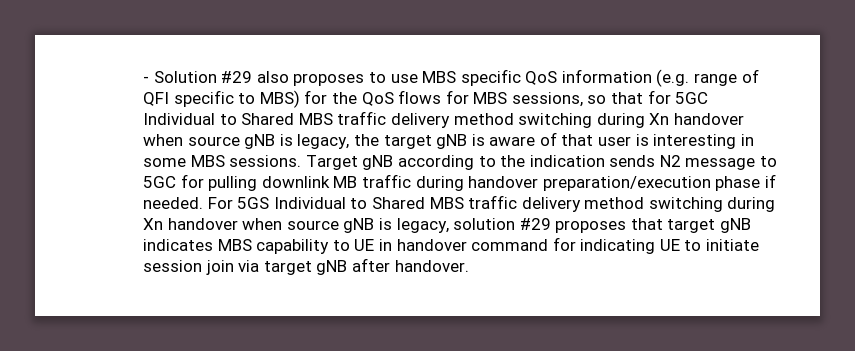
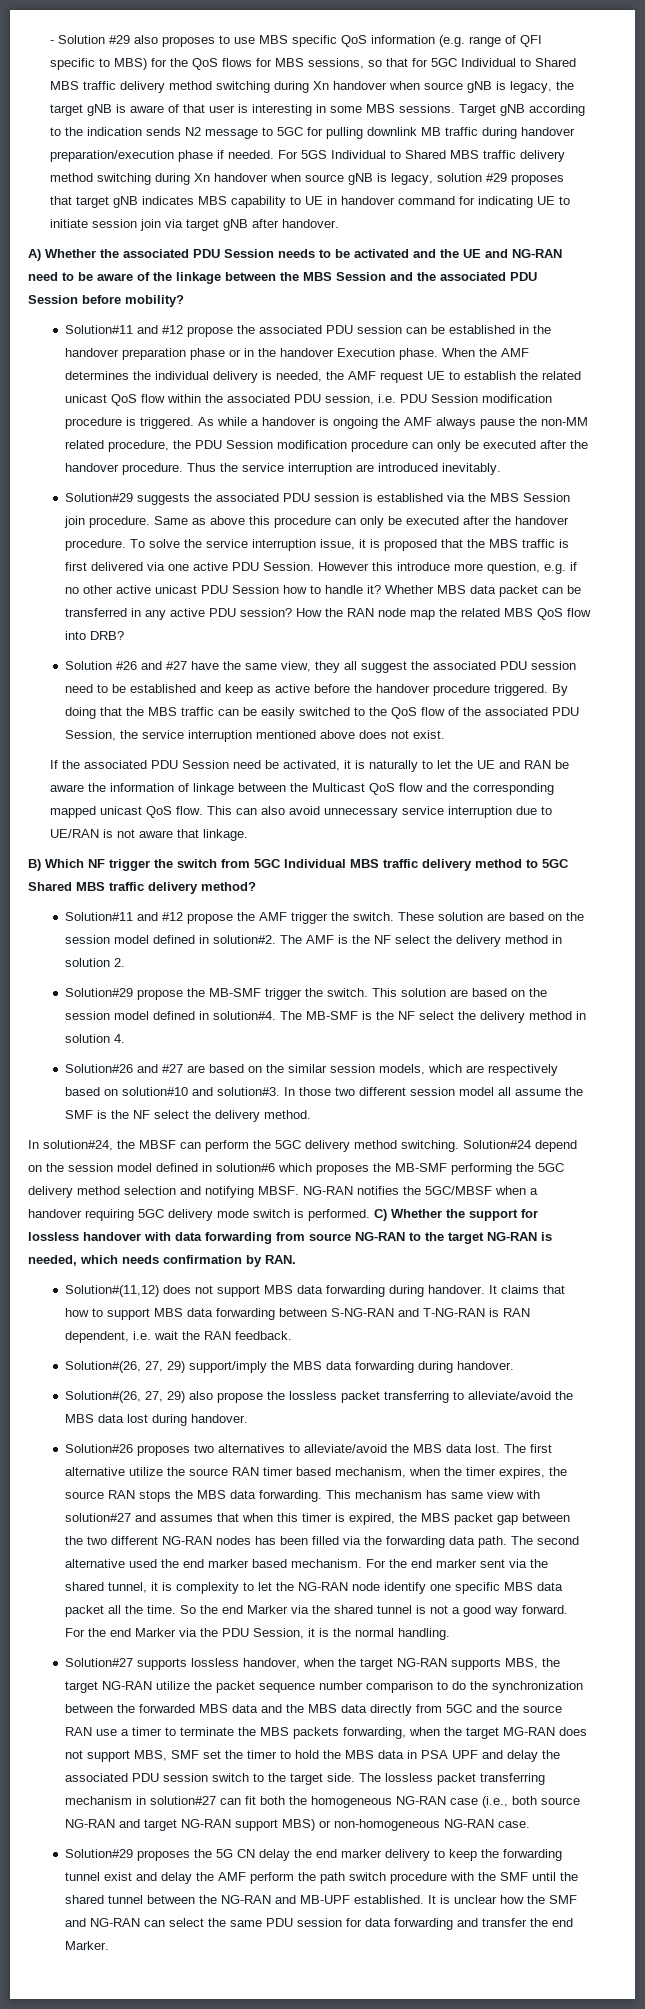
(469, 266) none -> [28,249,562,261] [28,272,537,284] [28,295,184,307] [64,325,551,337] [64,348,529,360] [64,371,581,383] [64,394,552,406] [64,417,588,429] [64,440,588,452] [64,463,501,475] [64,493,570,505] [63,516,569,528] [64,539,569,551] [64,562,577,574] [64,585,581,597] [64,608,591,620] [64,631,124,640] [64,661,576,673] [64,684,568,696] [64,707,579,719] [64,730,445,742] [50,760,570,772] [50,783,555,795] [50,806,553,818] [50,829,249,841] [28,859,569,871] [28,882,256,894] [64,912,584,924] [64,935,562,947] [64,958,125,967] [64,988,547,1000] [64,1011,586,1023] [64,1034,125,1043] [64,1064,558,1076] [64,1087,583,1096] [64,1110,311,1122] [28,1140,577,1152] [28,1163,564,1175] [28,1186,538,1198] [28,1209,538,1221] [28,1232,552,1244] [28,1255,296,1267] [64,1285,565,1297] [64,1308,530,1320] [64,1331,292,1343] [64,1361,514,1373] [64,1391,573,1403] [64,1414,248,1426] [64,1444,552,1456] [64,1467,567,1479] [64,1490,540,1502] [64,1513,570,1525] [64,1536,579,1548] [64,1559,548,1568] [64,1582,563,1594] [64,1605,568,1617] [64,1628,450,1640] [64,1658,560,1670] [64,1681,583,1693] [64,1704,562,1716] [64,1727,587,1739] [64,1750,560,1762] [64,1773,545,1785] [64,1796,580,1808] [64,1819,530,1831] [64,1849,562,1861] [64,1872,578,1884] [64,1895,577,1904] [64,1918,573,1930] [64,1941,109,1950] // A) Whether the associated PDU Session needs to be activated and the UE and NG-RAN need to be aware of the linkage between the MBS Session and the associated PDU Session before mobility? // Solution#11 and #12 propose the associated PDU session can be established in the handover preparation phase or in the handover Execution phase. When the AMF determines the individual delivery is needed, the AMF request UE to establish the related unicast QoS flow within the associated PDU session, i.e. PDU Session modification procedure is triggered. As while a handover is ongoing the AMF always pause the non-MM related procedure, the PDU Session modification procedure can only be executed after the handover procedure. Thus the service interruption are introduced inevitably. // Solution#29 suggests the associated PDU session is established via the MBS Session join procedure. Same as above this procedure can only be executed after the handover procedure. To solve the service interruption issue, it is proposed that the MBS traffic is first delivered via one active PDU Session. However this introduce more question, e.g. if no other active unicast PDU Session how to handle it? Whether MBS data packet can be transferred in any active PDU session? How the RAN node map the related MBS QoS flow into DRB? // Solution #26 and #27 have the same view, they all suggest the associated PDU session need to be established and keep as active before the handover procedure triggered. By doing that the MBS traffic can be easily switched to the QoS flow of the associated PDU Session, the service interruption mentioned above does not exist. // If the associated PDU Session need be activated, it is naturally to let the UE and RAN be aware the information of linkage between the Multicast QoS flow and the corresponding mapped unicast QoS flow. This can also avoid unnecessary service interruption due to UE/RAN is not aware that linkage. // B) Which NF trigger the switch from 5GC Individual MBS traffic delivery method to 5GC Shared MBS traffic delivery method? // Solution#11 and #12 propose the AMF trigger the switch. These solution are based on the session model defined in solution#2. The AMF is the NF select the delivery method in solution 2. // Solution#29 propose the MB-SMF trigger the switch. This solution are based on the session model defined in solution#4. The MB-SMF is the NF select the delivery method in solution 4. // Solution#26 and #27 are based on the similar session models, which are respectively based on solution#10 and solution#3. In those two different session model all assume the SMF is the NF select the delivery method. // In solution#24, the MBSF can perform the 5GC delivery method switching. Solution#24 depend on the session model defined in solution#6 which proposes the MB-SMF performing the 5GC delivery method selection and notifying MBSF. NG-RAN notifies the 5GC/MBSF when a handover requiring 5GC delivery mode switch is performed. C) Whether the support for lossless handover with data forwarding from source NG-RAN to the target NG-RAN is needed, which needs confirmation by RAN. // Solution#(11,12) does not support MBS data forwarding during handover. It claims that how to support MBS data forwarding between S-NG-RAN and T-NG-RAN is RAN dependent, i.e. wait the RAN feedback. // Solution#(26, 27, 29) support/imply the MBS data forwarding during handover. // Solution#(26, 27, 29) also propose the lossless packet transferring to alleviate/avoid the MBS data lost during handover. // Solution#26 proposes two alternatives to alleviate/avoid the MBS data lost. The first alternative utilize the source RAN timer based mechanism, when the timer expires, the source RAN stops the MBS data forwarding. This mechanism has same view with solution#27 and assumes that when this timer is expired, the MBS packet gap between the two different NG-RAN nodes has been filled via the forwarding data path. The second alternative used the end marker based mechanism. For the end marker sent via the shared tunnel, it is complexity to let the NG-RAN node identify one specific MBS data packet all the time. So the end Marker via the shared tunnel is not a good way forward. For the end Marker via the PDU Session, it is the normal handling. // Solution#27 supports lossless handover, when the target NG-RAN supports MBS, the target NG-RAN utilize the packet sequence number comparison to do the synchronization between the forwarded MBS data and the MBS data directly from 5GC and the source RAN use a timer to terminate the MBS packets forwarding, when the target MG-RAN does not support MBS, SMF set the timer to hold the MBS data in PSA UPF and delay the associated PDU session switch to the target side. The lossless packet transferring mechanism in solution#27 can fit both the homogeneous NG-RAN case (i.e., both source NG-RAN and target NG-RAN support MBS) or non-homogeneous NG-RAN case. // Solution#29 proposes the 5G CN delay the end marker delivery to keep the forwarding tunnel exist and delay the AMF perform the path switch procedure with the SMF until the shared tunnel between the NG-RAN and MB-UPF established. It is unclear how the SMF and NG-RAN can select the same PDU session for data forwarding and transfer the end Marker.

